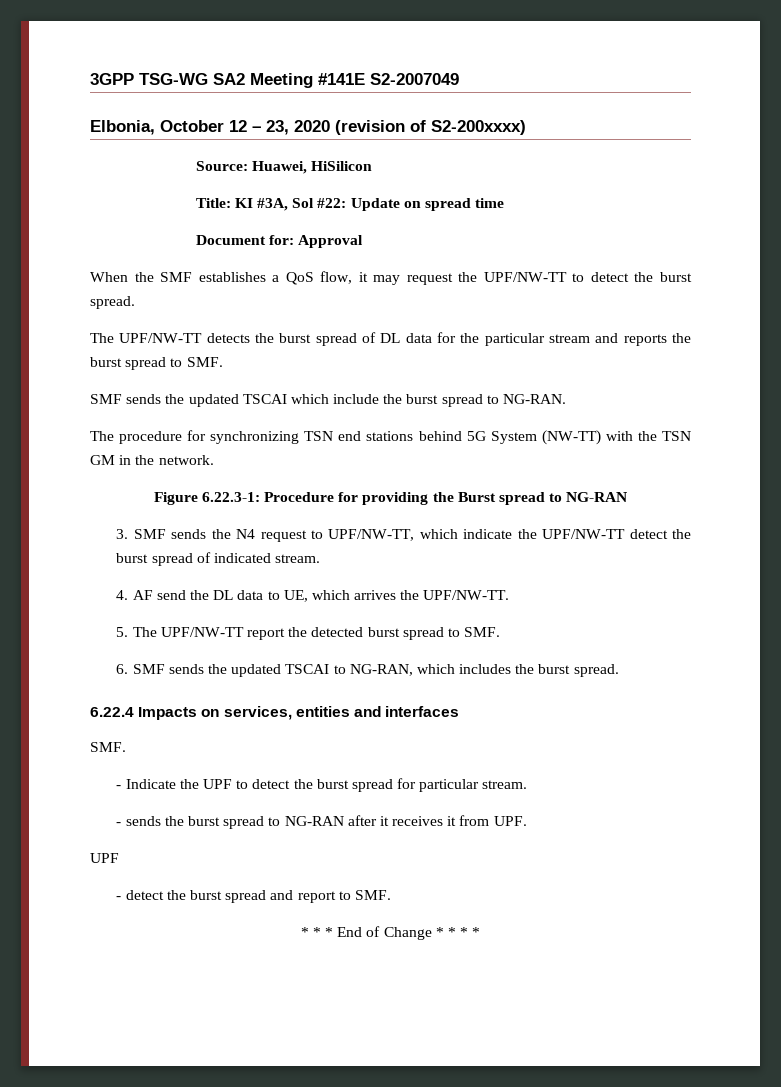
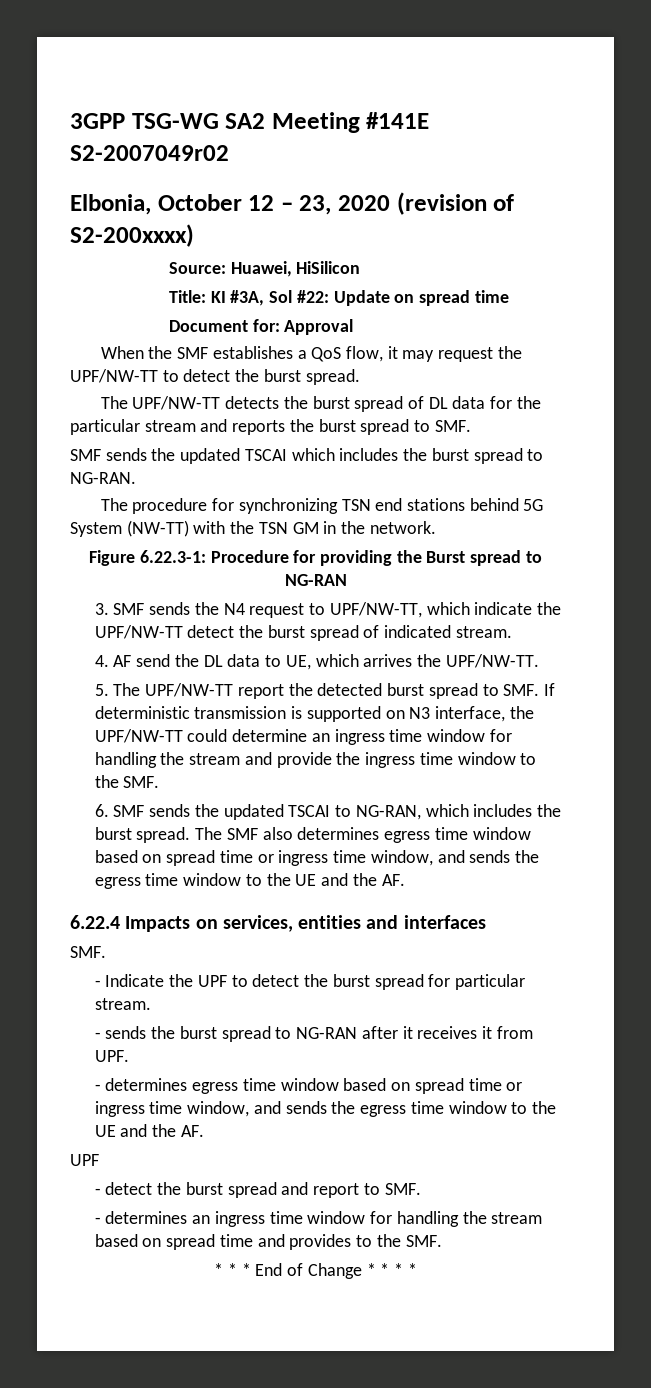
[370,73,459,85] S2-2007049 -> [70,145,229,161] S2-2007049r02
[333,394,380,404] include -> [339,448,399,461] includes
(501, 632) none -> [543,683,555,696] [94,706,534,722] [94,729,512,745] [94,752,537,768] [94,775,160,788] If deterministic transmission is supported on N3 interface, the UPF/NW-TT could determine an ingress time window for handling the stream and provide the ingress time window to the SMF.
(619, 670) none -> [195,827,531,843] [94,850,539,866] [94,873,405,889] The SMF also determines egress time window based on spread time or ingress time window, and sends the egress time window to the UE and the AF.
(527, 821) none -> [94,1078,523,1094] [94,1101,556,1117] [94,1124,204,1137] // - determines egress time window based on spread time or ingress time window, and sends the egress time window to the UE and the AF.
(391, 895) none -> [94,1211,543,1227] [94,1234,442,1250] // - determines an ingress time window for handling the stream based on spread time and provides to the SMF.

